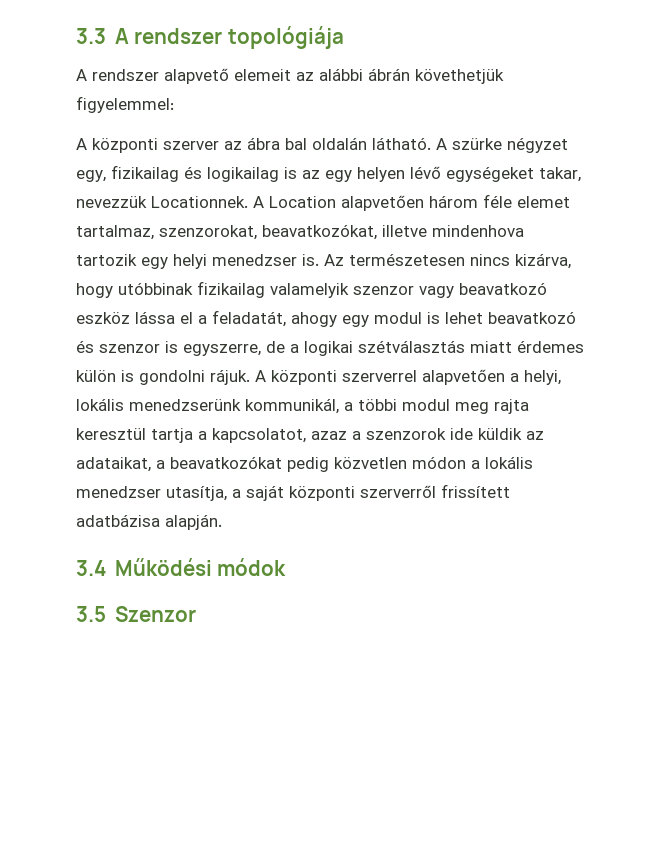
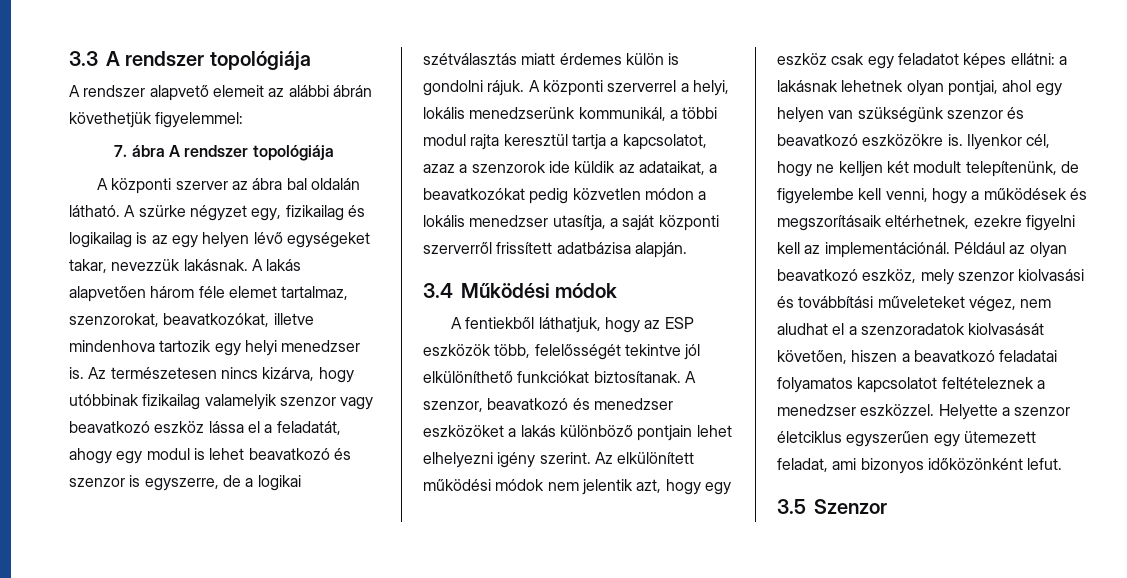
(174, 104) none -> [114,145,334,161] // 7. ábra A rendszer topológiája
[151,196,336,208] Locationnek. A Location -> [183,259,302,271] lakásnak. A lakás
[422,369,505,385] alapvetően -> (677, 86) none
[455,402,489,414] meg -> (466, 140) none
(287, 567) none -> [451,317,694,333] [423,344,701,360] [423,371,696,383] [423,398,673,412] [423,425,732,441] [423,452,695,468] [423,479,731,495] [777,53,1067,69] [777,80,1062,96] [777,107,1025,123] [777,134,1051,150] [777,161,1079,177] [777,188,1087,204] [777,215,1075,231] [777,242,1067,258] [777,269,1085,285] [777,296,1052,312] [777,323,1045,335] [777,350,1058,364] [777,377,1045,393] [777,404,1071,420] [777,431,1036,447] [777,458,1063,474] // A fentiekből láthatjuk, hogy az ESP eszközök több, felelősségét tekintve jól elkülöníthető funkciókat biztosítanak. A szenzor, beavatkozó és menedzser eszközöket a lakás különböző pontjain lehet elhelyezni igény szerint. Az elkülönített működési módok nem jelentik azt, hogy egy eszköz csak egy feladatot képes ellátni: a lakásnak lehetnek olyan pontjai, ahol egy helyen van szükségünk szenzor és beavatkozó eszközökre is. Ilyenkor cél, hogy ne kelljen két modult telepítenünk, de figyelembe kell venni, hogy a működések és megszorításaik eltérhetnek, ezekre figyelni kell az implementációnál. Például az olyan beavatkozó eszköz, mely szenzor kiolvasási és továbbítási műveleteket végez, nem aludhat el a szenzoradatok kiolvasását követően, hiszen a beavatkozó feladatai folyamatos kapcsolatot feltételeznek a menedzser eszközzel. Helyette a szenzor életciklus egyszerűen egy ütemezett feladat, ami bizonyos időközönként lefut.

